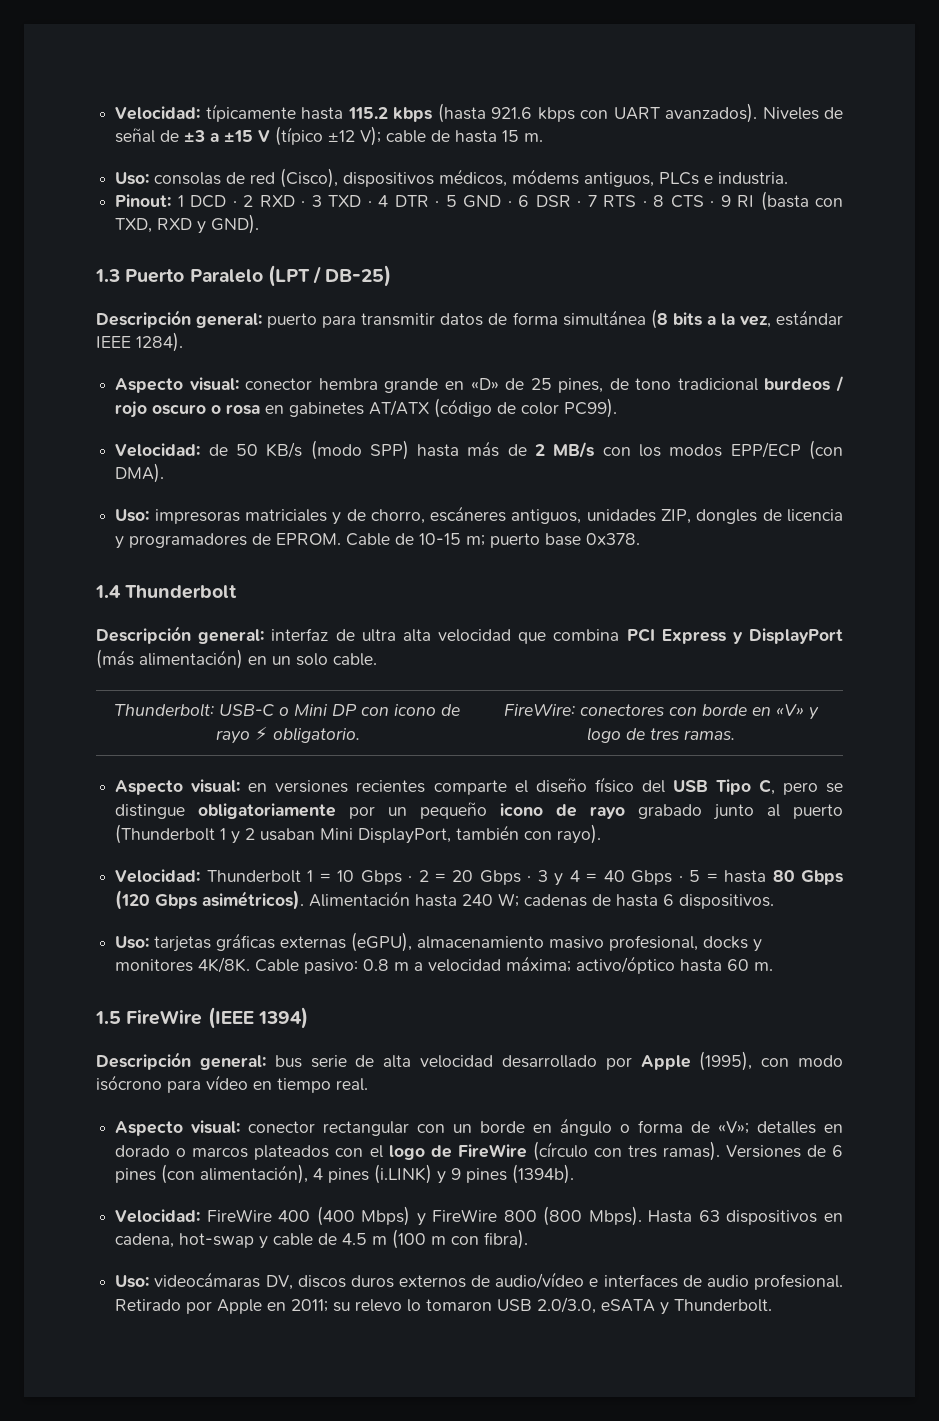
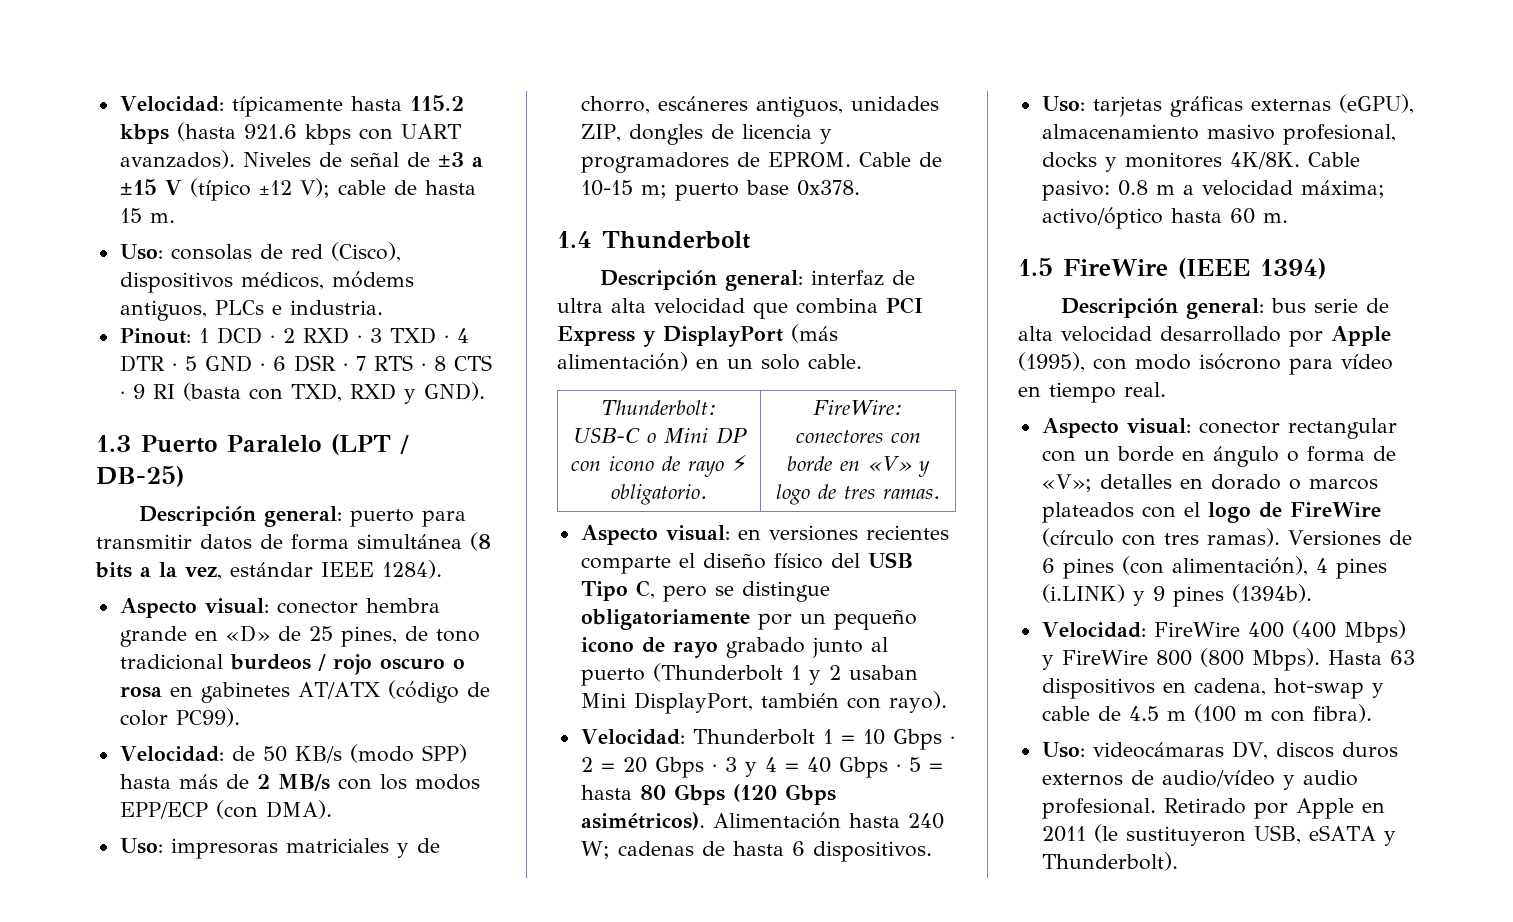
[589,1274,702,1288] e interfaces de -> [1282,775,1295,790] y
[291,1297,597,1314] 2011; su relevo lo tomaron USB 2.0/3.0, -> [1041,824,1301,846] 2011 (le sustituyeron USB,
[674,1299,773,1312] Thunderbolt. -> [1041,852,1178,871] Thunderbolt).

